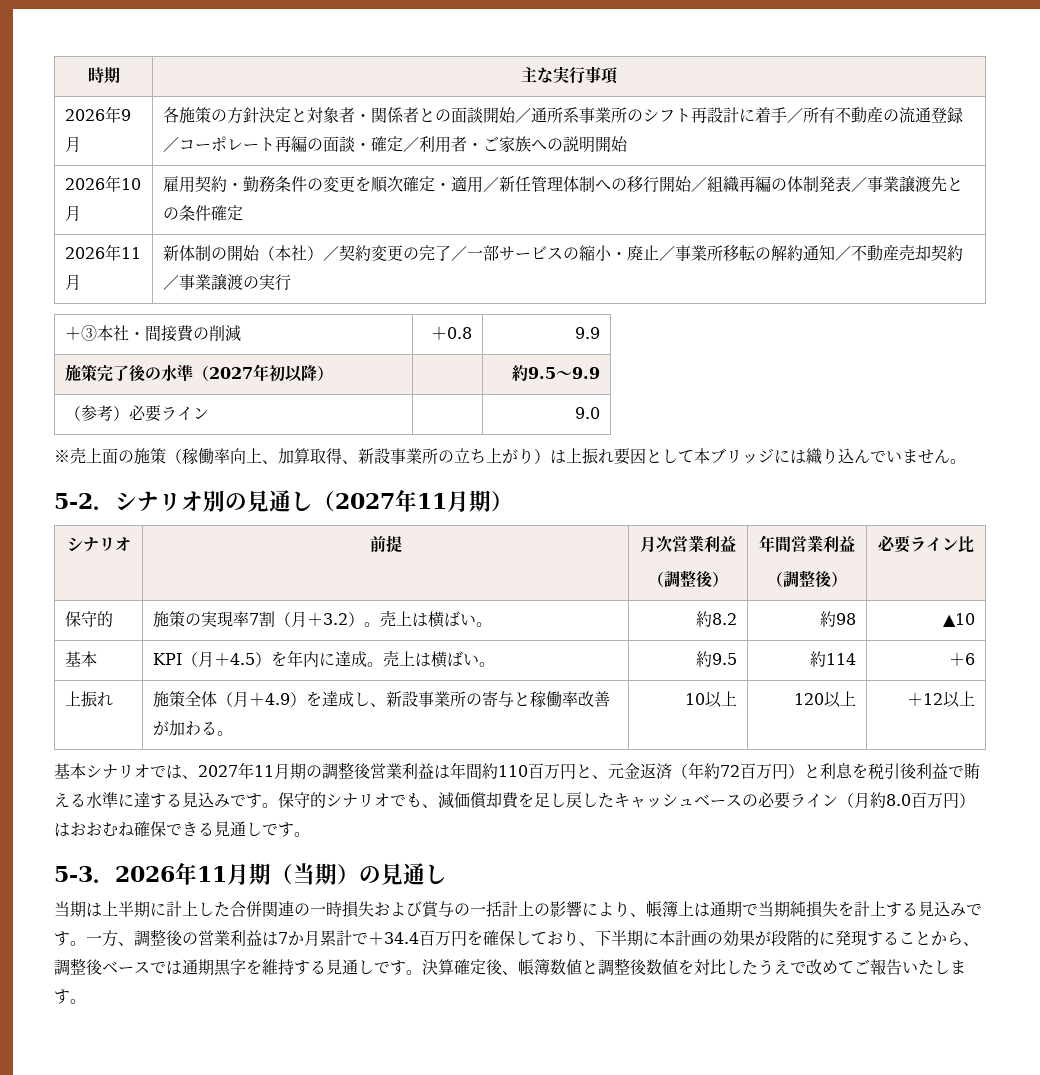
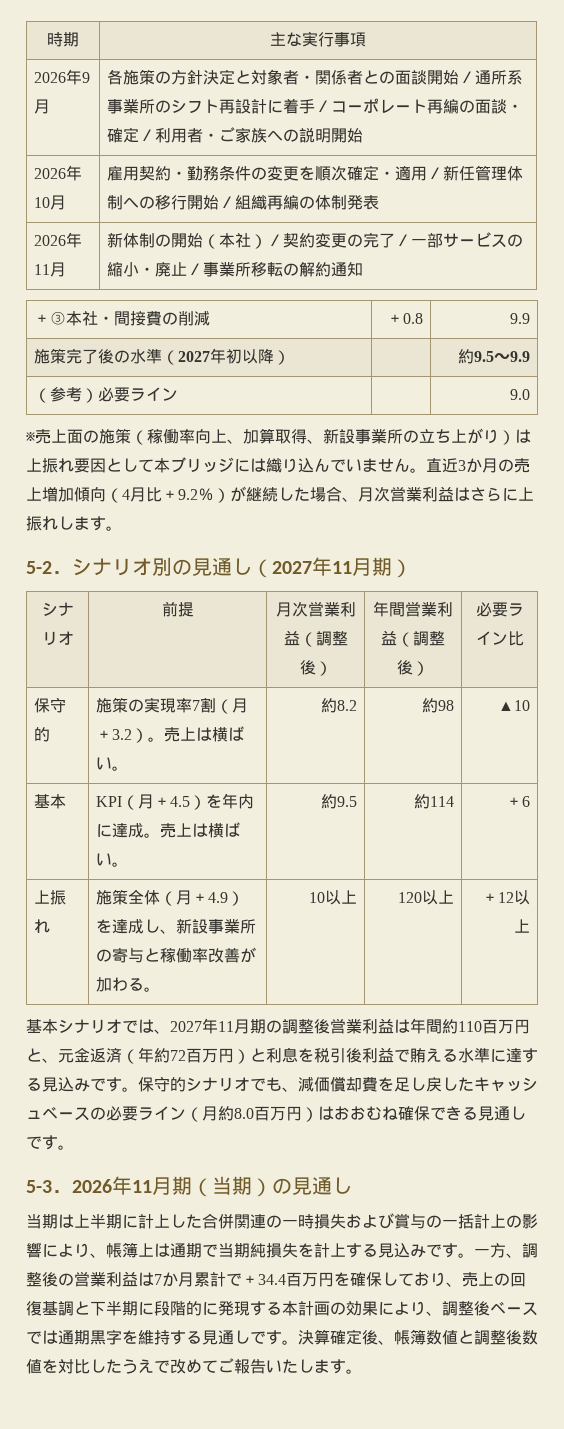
[803,106,964,123] [163,137,180,152] 所有不動産の流通登録／ -> (331, 106) none
[851,175,964,192] [163,205,244,221] ／事業譲渡先との条件確定 -> (379, 202) none
[835,244,964,261] [163,273,292,291] ／不動産売却契約／事業譲渡の実行 -> (363, 269) none
(966, 461) none -> [426,458,530,473] [26,486,534,503] [26,516,122,531] 直近3か月の売上増加傾向（4月比＋9.2％）が継続した場合、月次営業利益はさらに上振れします。
(736, 544) // -> (300, 638) none
(855, 544) // -> (397, 638) none
[595,930,963,947] 下半期に本計画の効果が段階的に発現することから -> [462,1272,526,1287] [26,1301,426,1316] 売上の回復基調と下半期に段階的に発現する本計画の効果により

